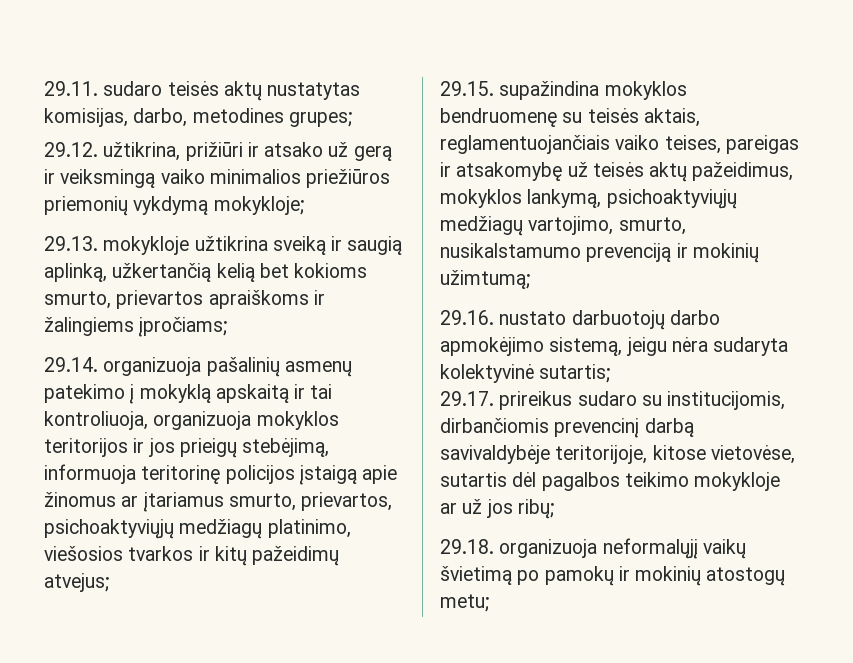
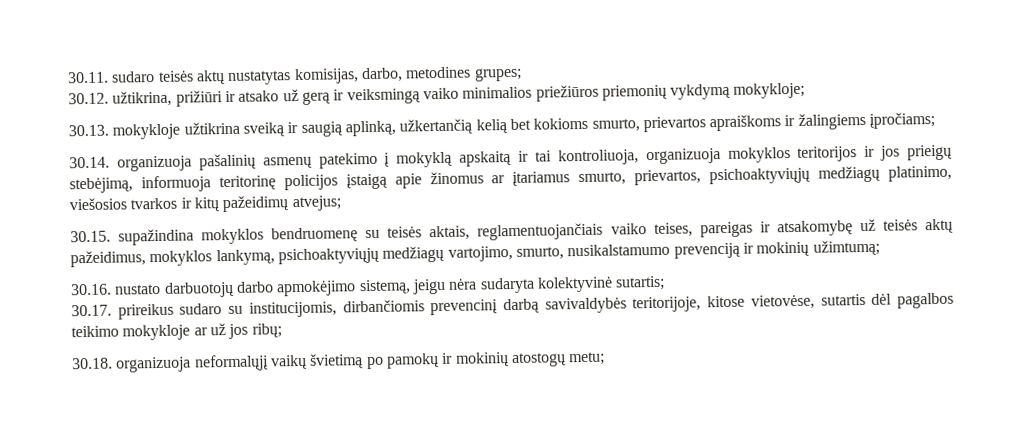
[44,81,98,96] 29.11. -> [67,71,109,84] 30.11.
[44,142,98,157] 29.12. -> [68,92,109,105] 30.12.
[44,236,98,251] 29.13. -> [68,124,109,137] 30.13.
[44,357,98,372] 29.14. -> [69,156,110,169] 30.14.
[440,81,494,96] 29.15. -> [70,230,111,243] 30.15.
[440,310,494,325] 29.16. -> [70,283,112,296] 30.16.
[440,391,494,406] 29.17. -> [71,304,112,317] 30.17.
[440,445,550,464] savivaldybėje -> [544,297,627,314] savivaldybės
[440,539,494,554] 29.18. -> [72,357,113,370] 30.18.

